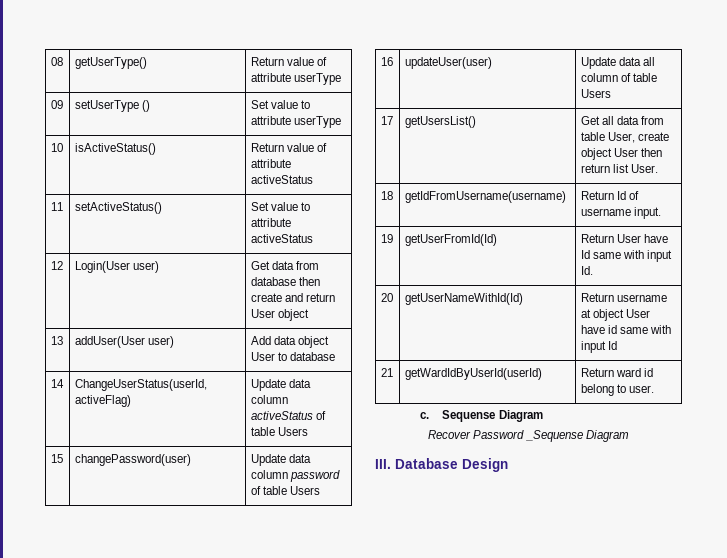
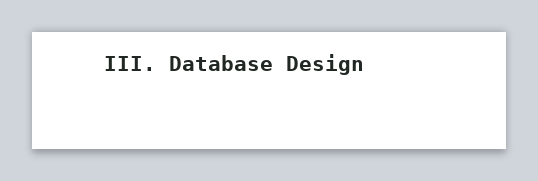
[50,57,63,66] [74,57,147,69] [250,57,328,66] [250,73,342,85] [50,100,63,109] [74,100,151,112] [250,100,311,109] [250,116,342,128] [50,143,63,152] [74,143,156,155] [250,143,328,152] [250,159,291,168] [250,175,313,184] [50,202,63,211] [74,202,162,214] [250,202,311,211] [250,218,291,227] [250,234,313,243] [50,261,63,270] [74,261,160,273] [250,261,320,270] [250,277,321,286] [250,293,336,302] [250,309,310,321] [50,336,63,345] [74,336,175,348] [250,336,330,348] [250,352,336,361] [50,379,64,388] [74,379,207,391] [74,395,131,407] [250,379,312,391] [250,395,288,404] [250,411,327,420] [250,427,309,436] [50,454,63,463] [74,454,191,466] [250,454,312,466] [250,470,341,482] [250,486,321,495] [380,57,393,66] [404,57,492,69] [580,57,656,69] [580,73,658,82] [580,89,611,98] [380,116,393,125] [404,116,476,128] [580,116,665,125] [580,132,670,143] [580,148,663,160] [580,164,659,173] [380,191,393,200] [404,191,566,203] [580,191,640,200] [580,207,662,219] [380,234,393,243] [404,234,497,246] [580,234,669,243] [580,250,673,262] [580,266,593,275] [380,293,393,302] [404,293,523,305] [580,293,668,302] [580,309,651,321] [580,325,672,334] [580,341,618,353] [380,368,393,377] [404,368,542,380] [580,368,654,377] [580,384,655,396] [419,410,543,422] [428,430,629,442] 08 | getUserType() | Return value of attribute userType // 09 | setUserType () | Set value to attribute userType // 10 | isActiveStatus() | Return value of attribute activeStatus // 11 | setActiveStatus() | Set value to attribute activeStatus // 12 | Login(User user) | Get data from database then create and return User object // 13 | addUser(User user) | Add data object User to database // 14 | ChangeUserStatus(userId, activeFlag) | Update data column activeStatus of table Users // 15 | changePassword(user) | Update data column password of table Users // 16 | updateUser(user) | Update data all column of table Users // 17 | getUsersList() | Get all data from table User, create object User then return list User. // 18 | getIdFromUsername(username) | Return Id of username input. // 19 | getUserFromId(Id) | Return User have Id same with input Id. // 20 | getUserNameWithId(Id) | Return username at object User have id same with input Id // 21 | getWardIdByUserId(userId) | Return ward id belong to user. // c. Sequense Diagram // Recover Password _Sequense Diagram // -> (104, 63) none

